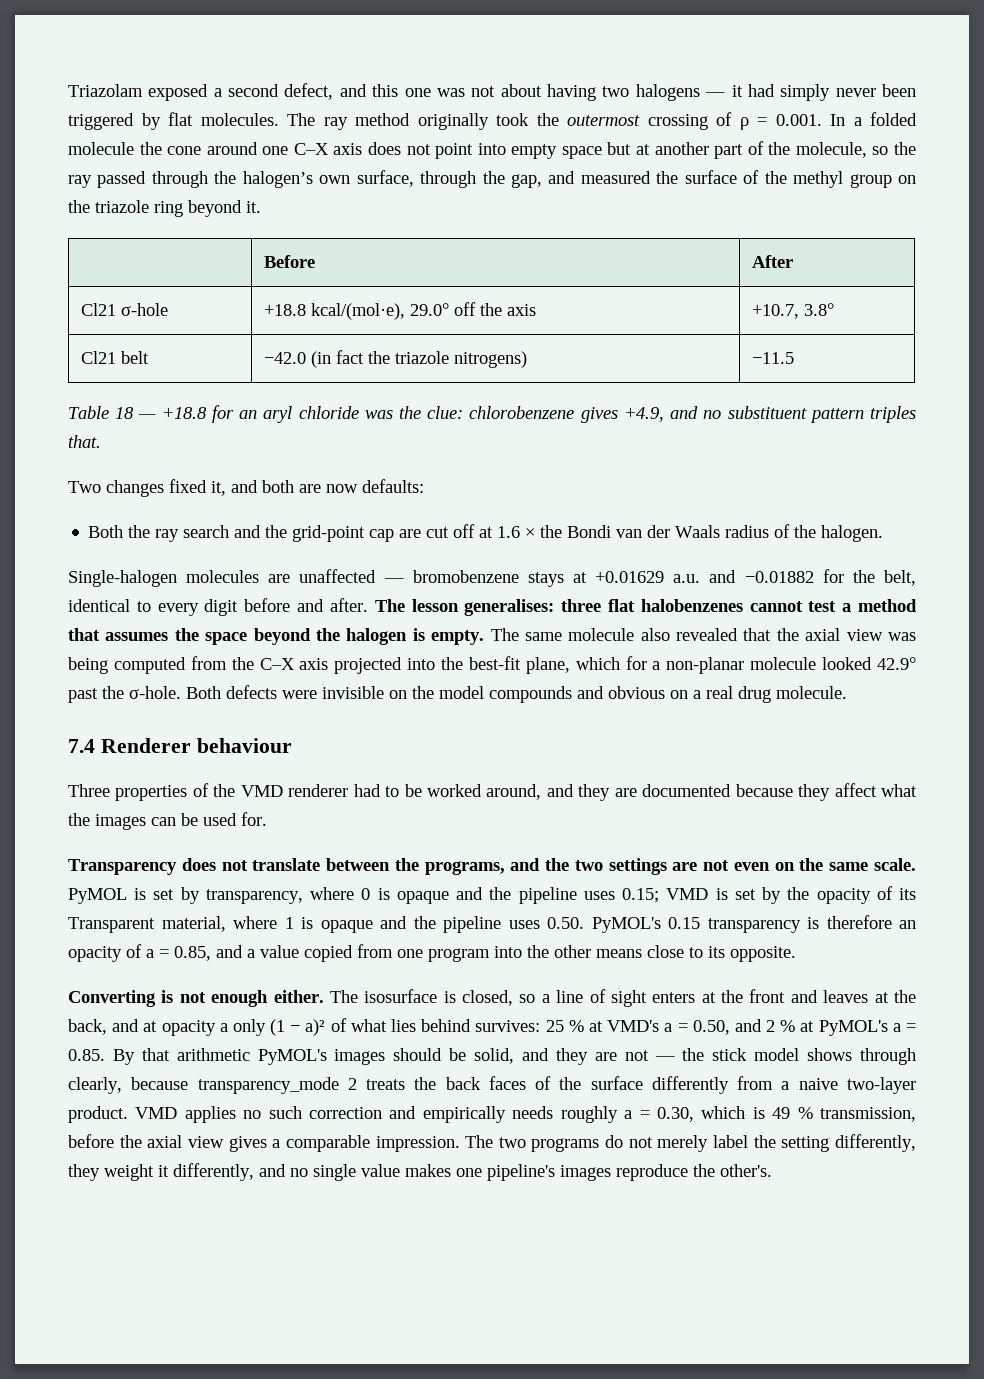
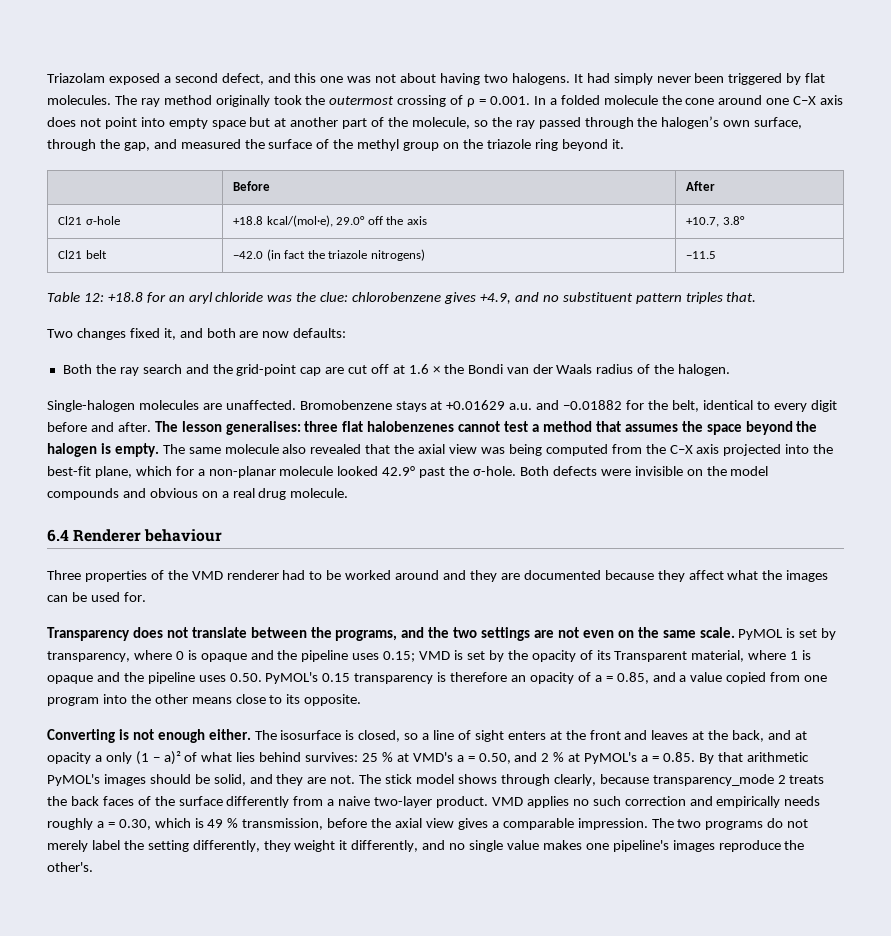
[635,84,743,101] halogens — it -> [511,73,583,85] halogens. It
[115,407,157,419] 18 — -> [83,293,104,302] 12:
[299,569,519,583] unaffected — bromobenzene -> [225,400,392,410] unaffected. Bromobenzene
[68,739,95,753] 7.4 -> [47,529,69,542] 6.4
[486,784,542,800] around, -> [395,570,440,580] around
[624,1048,705,1061] not — the -> [330,774,382,784] not. The

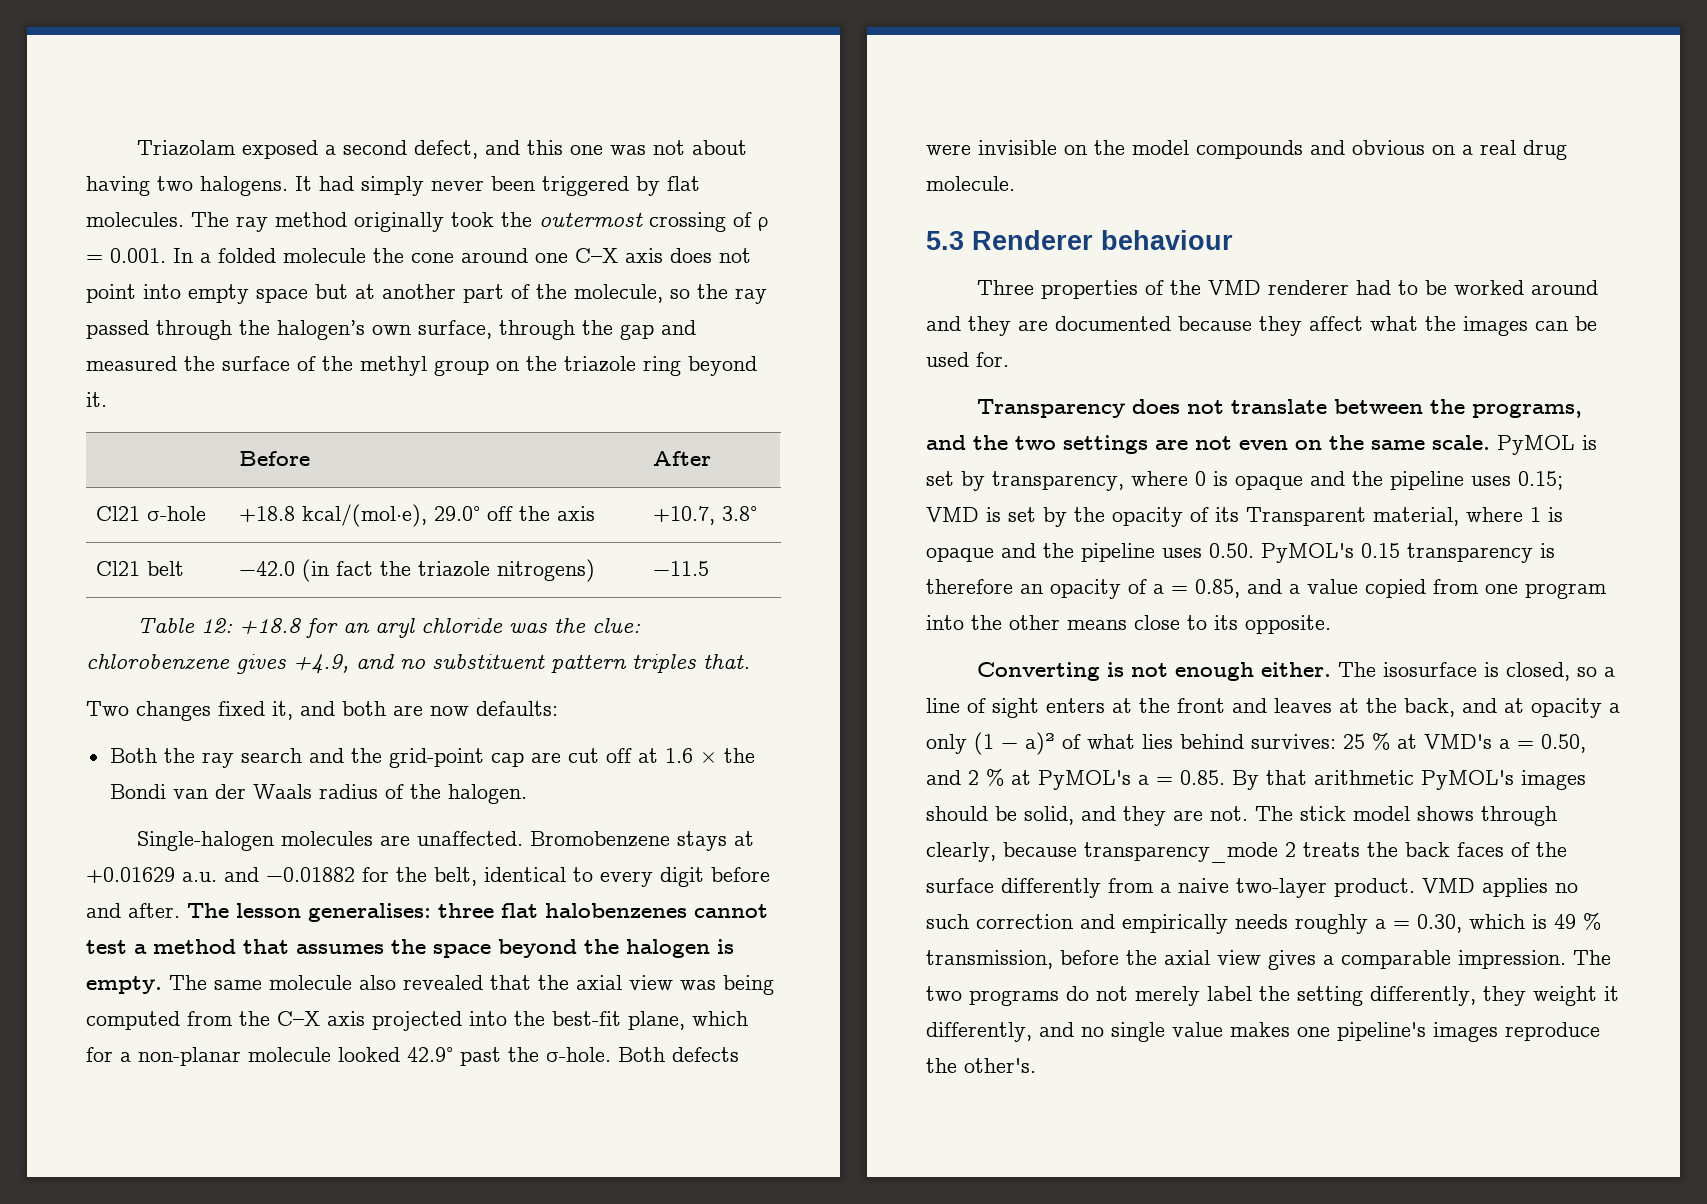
[123,142,150,151] gap, -> [620,324,654,340] gap
[47,529,69,542] 6.4 -> [926,231,964,250] 5.3

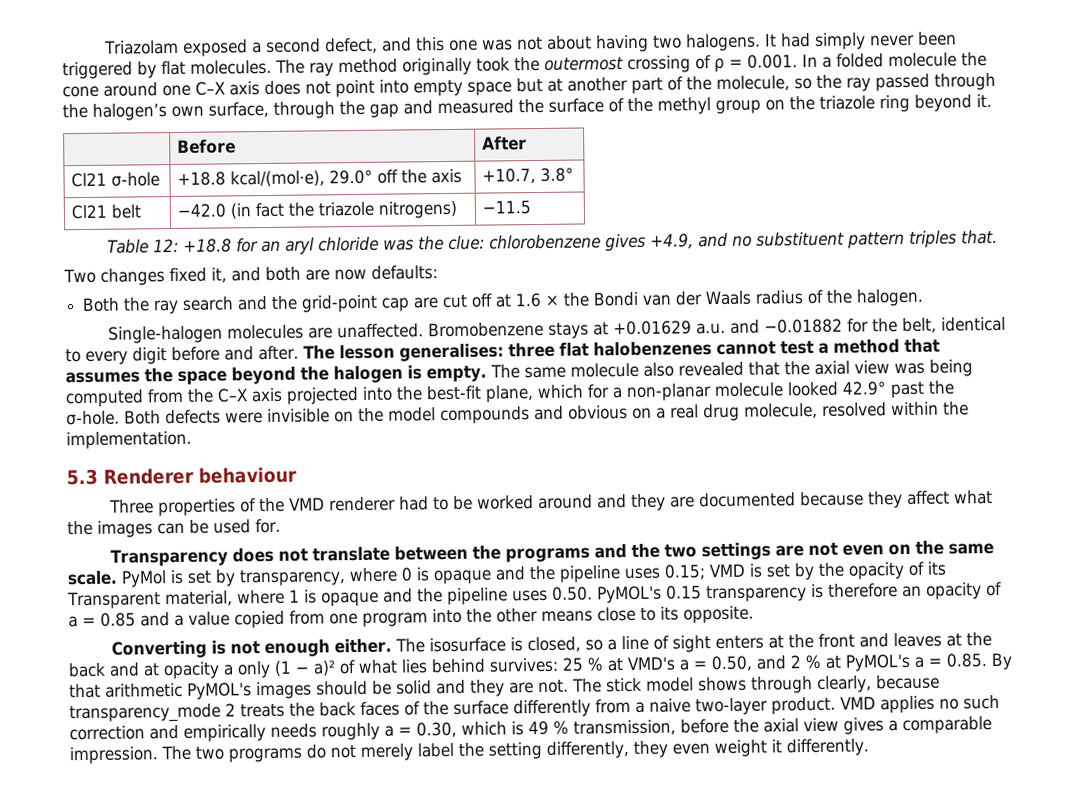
[926,176,1015,191] molecule. -> [744,401,969,419] [66,430,192,450] molecule, resolved within the implementation.
[1472,403,1583,418] programs, -> [504,547,590,563] programs
[1497,435,1575,455] PyMOL -> [121,570,167,588] PyMol
[1195,579,1240,598] 0.85, -> [100,612,136,627] 0.85
[1404,698,1455,717] back, -> [68,662,106,678] back
[1024,806,1074,825] solid, -> [396,680,432,695] solid
(1526, 996) none -> [672,743,710,755] even
[926,1022,1600,1042] [926,1058,1036,1073] differently, and no single value makes one pipeline's images reproduce the other's. -> [786,738,869,757] differently.

